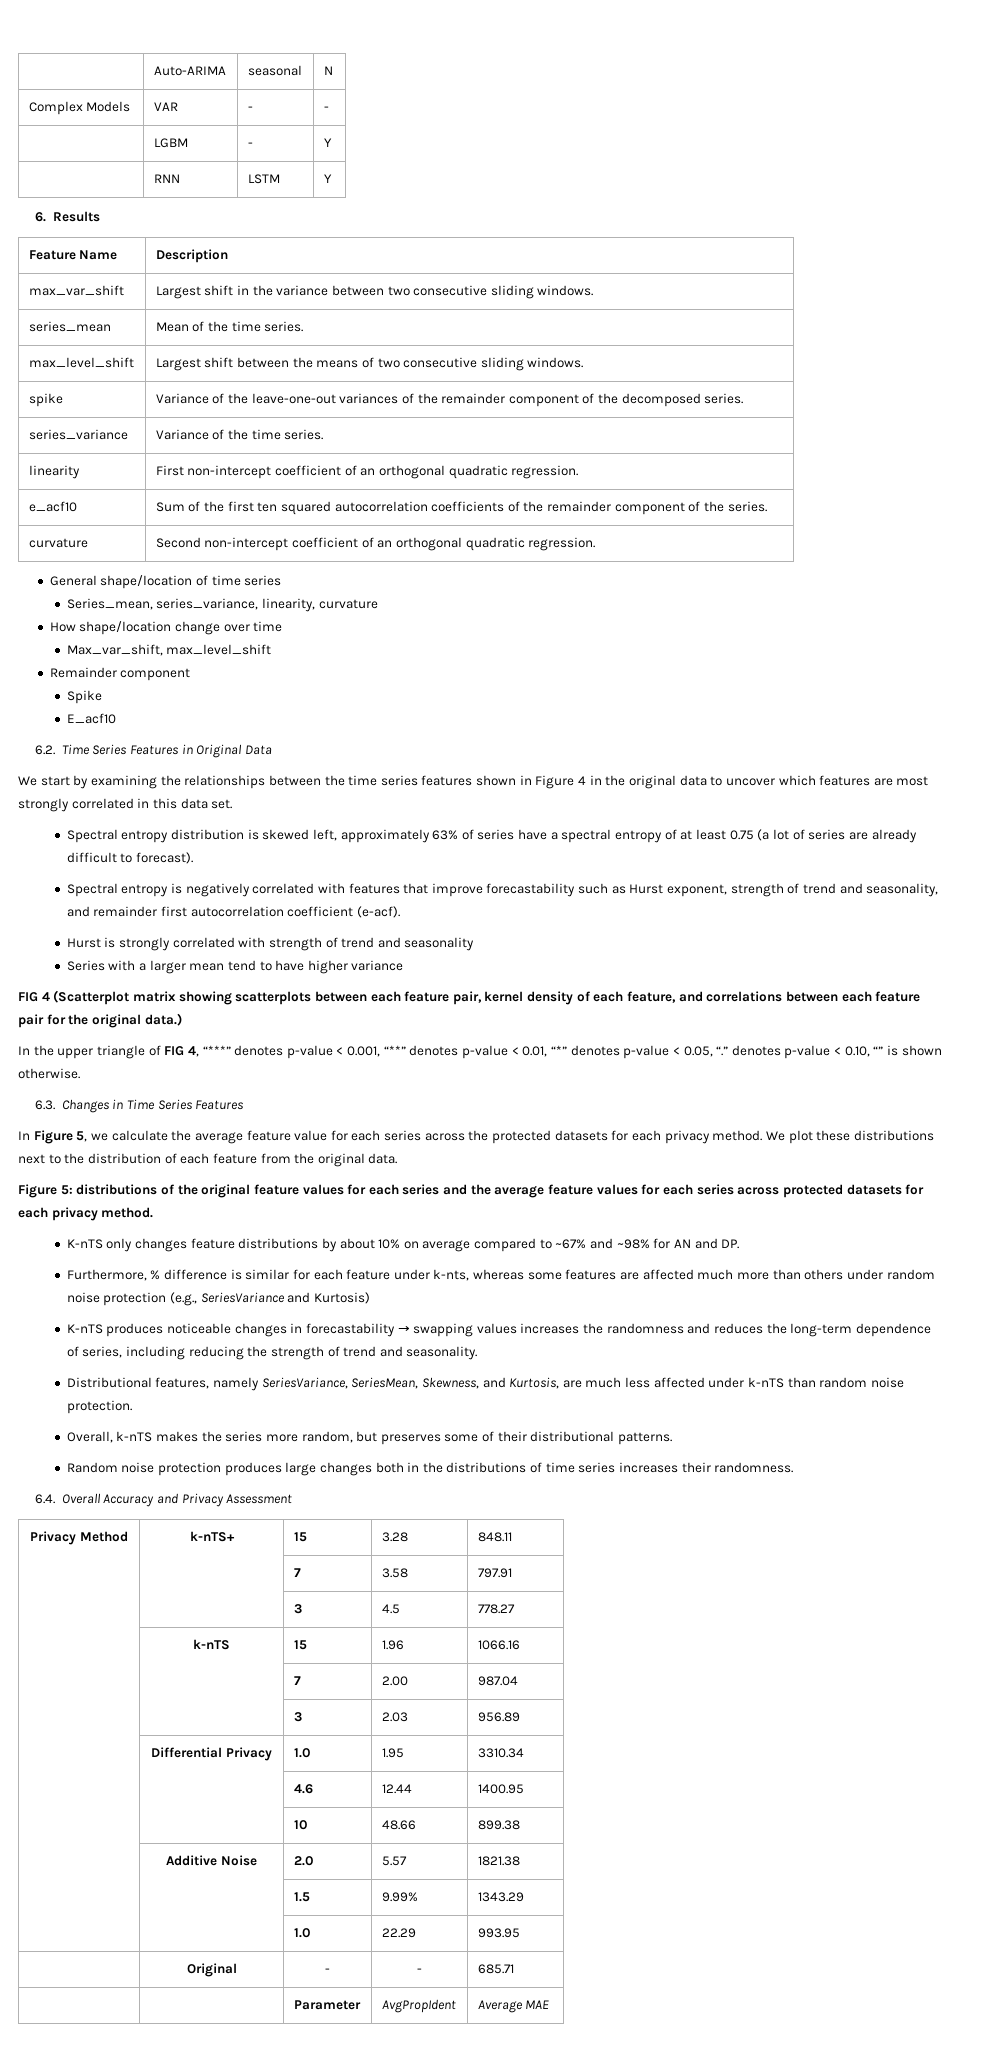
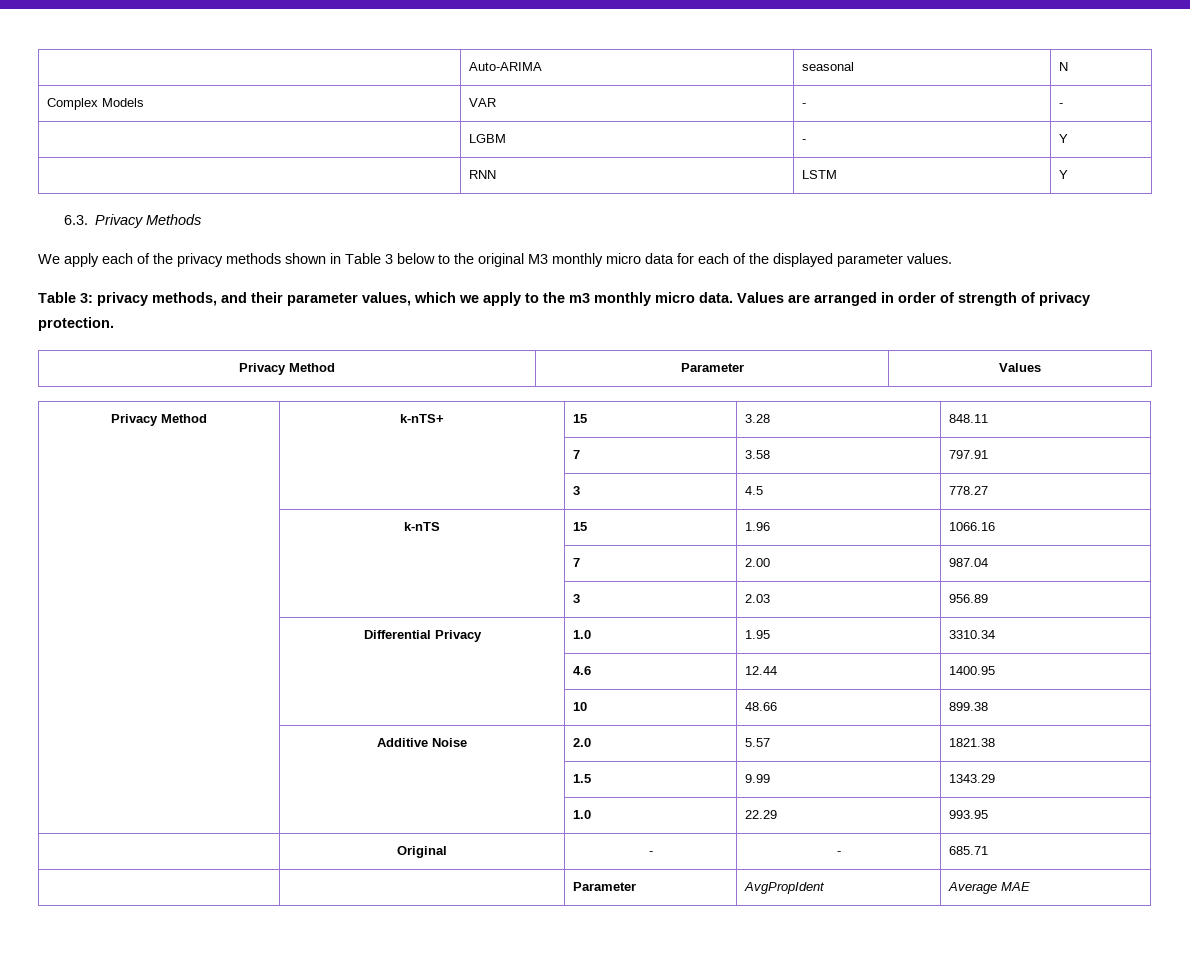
[34,211,100,222] [28,250,118,260] [155,249,228,263] [28,285,124,296] [155,285,594,299] [28,321,111,332] [155,321,304,332] [28,357,134,368] [155,357,584,371] [28,393,63,407] [155,393,744,407] [28,429,128,440] [155,429,324,440] [28,465,80,479] [155,465,579,479] [28,501,77,512] [155,501,767,515] [28,538,88,548] [155,537,596,551] [49,575,282,589] [66,598,378,612] [49,621,283,635] [66,644,272,656] [49,667,191,681] [66,690,102,704] [66,713,116,724] [34,744,272,758] [18,775,929,789] [18,798,233,812] [66,829,917,843] [66,852,193,864] [66,883,939,897] [66,906,400,918] [66,937,475,951] [66,960,404,974] [18,990,921,1005] [18,1013,182,1028] [18,1045,942,1059] [18,1068,80,1079] [34,1099,244,1113] [18,1130,934,1144] [18,1153,398,1167] [18,1184,925,1198] [18,1207,154,1221] [66,1238,740,1252] [66,1269,935,1281] [66,1292,370,1306] [66,1323,931,1337] [66,1346,478,1360] [66,1377,904,1391] [66,1400,132,1414] [66,1431,673,1445] [66,1462,794,1476] [34,1493,293,1507] 6. Results // Feature Name | Description // max_var_shift | Largest shift in the variance between two consecutive sliding windows. // series_mean | Mean of the time series. // max_level_shift | Largest shift between the means of two consecutive sliding windows. // spike | Variance of the leave-one-out variances of the remainder component of the decomposed series. // series_variance | Variance of the time series. // linearity | First non-intercept coefficient of an orthogonal quadratic regression. // e_acf10 | Sum of the first ten squared autocorrelation coefficients of the remainder component of the series. // curvature | Second non-intercept coefficient of an orthogonal quadratic regression. // General shape/location of time series // Series_mean, series_variance, linearity, curvature // How shape/location change over time // Max_var_shift, max_level_shift // Remainder component // Spike // E_acf10 // 6.2. Time Series Features in Original Data // We start by examining the relationships between the time series features shown in Figure 4 in the original data to uncover which features are most strongly correlated in this data set. // Spectral entropy distribution is skewed left, approximately 63% of series have a spectral entropy of at least 0.75 (a lot of series are already difficult to forecast). // Spectral entropy is negatively correlated with features that improve forecastability such as Hurst exponent, strength of trend and seasonality, and remainder first autocorrelation coefficient (e-acf). // Hurst is strongly correlated with strength of trend and seasonality // Series with a larger mean tend to have higher variance // FIG 4 (Scatterplot matrix showing scatterplots between each feature pair, kernel density of each feature, and correlations between each feature pair for the original data.) // In the upper triangle of FIG 4, “***” denotes p-value < 0.001, “**” denotes p-value < 0.01, “*” denotes p-value < 0.05, “.” denotes p-value < 0.10, “” is shown otherwise. // 6.3. Changes in Time Series Features // In Figure 5, we calculate the average feature value for each series across the protected datasets for each privacy method. We plot these distributions next to the distribution of each feature from the original data. // Figure 5: distributions of the original feature values for each series and the average feature values for each series across protected datasets for each privacy method. // K-nTS only changes feature distributions by about 10% on average compared to ~67% and ~98% for AN and DP. // Furthermore, % difference is similar for each feature under k-nts, whereas some features are affected much more than others under random noise protection (e.g., SeriesVariance and Kurtosis) // K-nTS produces noticeable changes in forecastability → swapping values increases the randomness and reduces the long-term dependence of series, including reducing the strength of trend and seasonality. // Distributional features, namely SeriesVariance, SeriesMean, Skewness, and Kurtosis, are much less affected under k-nTS than random noise protection. // Overall, k-nTS makes the series more random, but preserves some of their distributional patterns. // Random noise protection produces large changes both in the distributions of time series increases their randomness. // 6.4. Overall Accuracy and Privacy Assessment -> [63,214,202,228] [38,253,952,267] [38,292,1090,306] [38,317,114,331] [239,363,335,375] [680,363,744,372] [999,363,1041,372] 6.3. Privacy Methods // We apply each of the privacy methods shown in Table 3 below to the original M3 monthly micro data for each of the displayed parameter values. // Table 3: privacy methods, and their parameter values, which we apply to the m3 monthly micro data. Values are arranged in order of strength of privacy protection. // Privacy Method | Parameter | Values
[381,1892,418,1902] 9.99% -> [744,774,770,783] 9.99

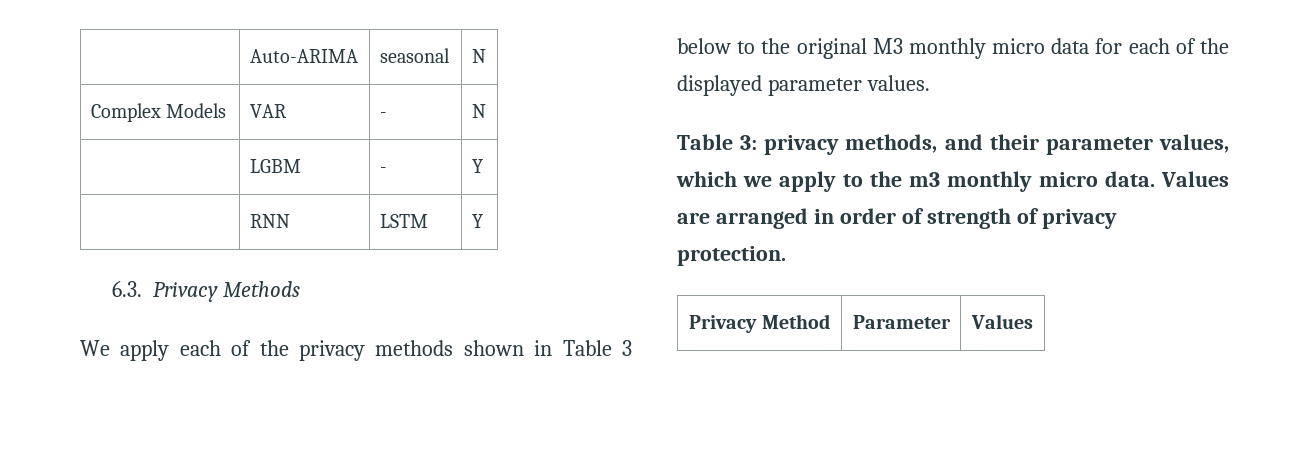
[1058,103,1063,107] - -> [471,104,486,118] N
[111,414,207,426] [400,414,444,423] [572,414,587,423] [744,414,770,423] [948,414,988,423] [572,450,580,459] [744,450,770,459] [948,450,988,459] [572,486,580,495] [744,486,763,495] [948,486,988,495] [404,522,440,531] [572,522,587,531] [744,522,770,531] [948,522,995,531] [572,558,580,567] [744,558,770,567] [948,558,988,567] [572,594,580,603] [744,594,770,603] [948,594,988,603] [363,630,482,642] [572,630,591,639] [744,630,770,639] [948,630,995,639] [572,666,591,675] [744,666,777,675] [948,666,995,675] [572,702,587,711] [744,702,777,711] [948,702,988,711] [377,738,467,747] [572,738,591,747] [744,738,770,747] [948,738,995,747] [572,774,591,783] [744,774,770,783] [948,774,995,783] [572,810,591,819] [744,810,777,819] [948,810,988,819] [397,846,447,858] [648,851,653,855] [836,851,841,855] [948,846,988,855] [572,882,636,891] [743,882,825,894] [947,882,1030,894] // Privacy Method | k-nTS+ | 15 | 3.28 | 848.11 // | | 7 | 3.58 | 797.91 // | | 3 | 4.5 | 778.27 // | k-nTS | 15 | 1.96 | 1066.16 // | | 7 | 2.00 | 987.04 // | | 3 | 2.03 | 956.89 // | Differential Privacy | 1.0 | 1.95 | 3310.34 // | | 4.6 | 12.44 | 1400.95 // | | 10 | 48.66 | 899.38 // | Additive Noise | 2.0 | 5.57 | 1821.38 // | | 1.5 | 9.99 | 1343.29 // | | 1.0 | 22.29 | 993.95 // | Original | - | - | 685.71 // | | Parameter | AvgPropIdent | Average MAE -> (1033, 321) none

